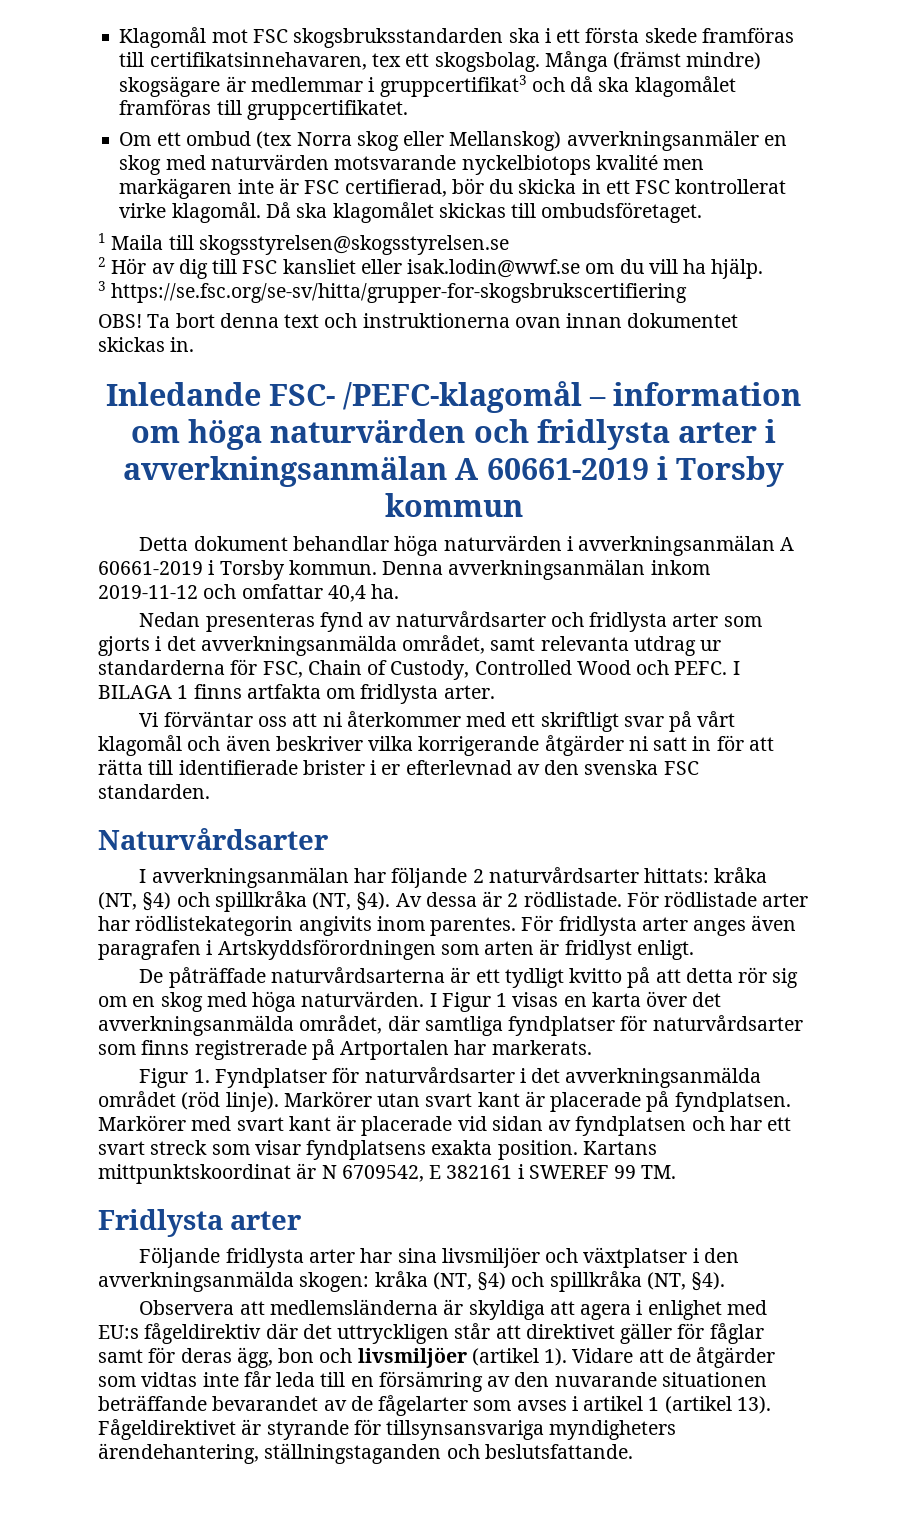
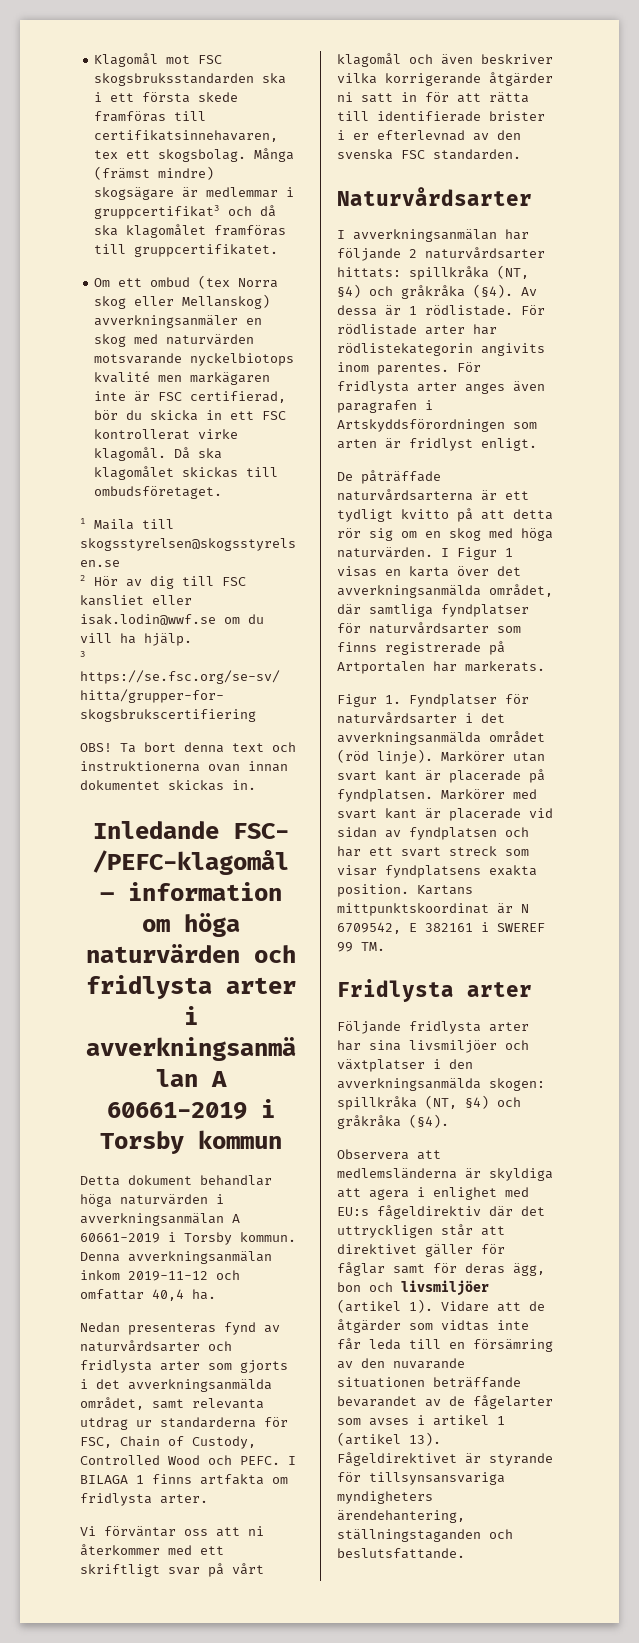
[714,867,768,883] [98,891,391,912] kråka (NT, §4) och spillkråka (NT, §4). -> [409,265,529,280] [337,284,513,299] spillkråka (NT, §4) och gråkråka (§4).
[507,893,519,907] 2 -> [409,306,417,315] 1
[374,1271,726,1292] kråka (NT, §4) och spillkråka (NT, §4). -> [337,1095,521,1110] [337,1114,449,1129] spillkråka (NT, §4) och gråkråka (§4).

